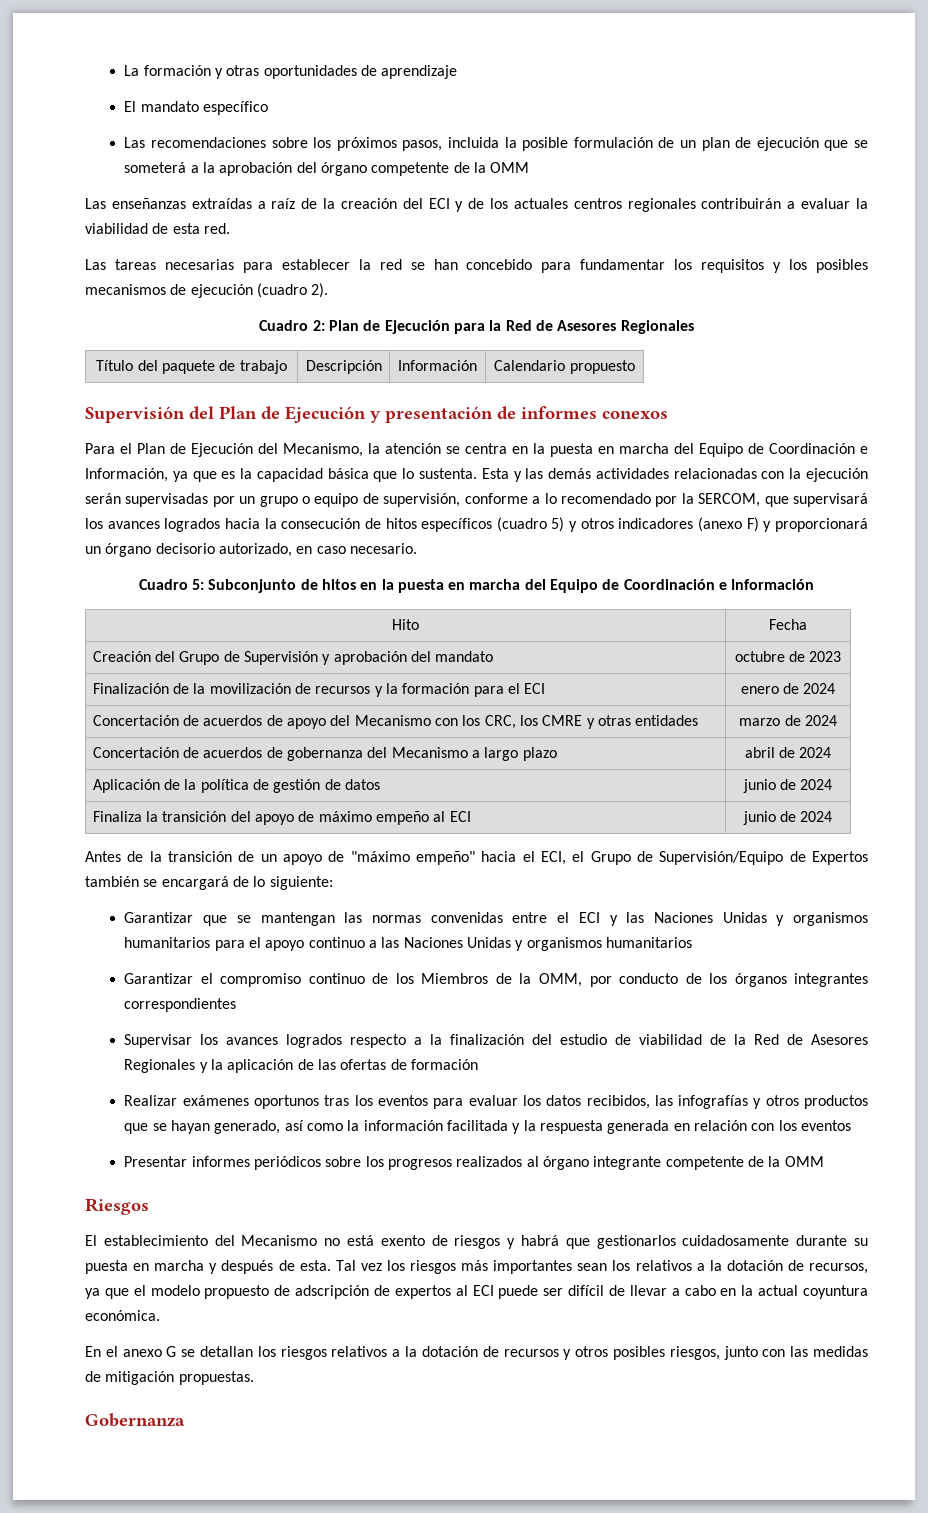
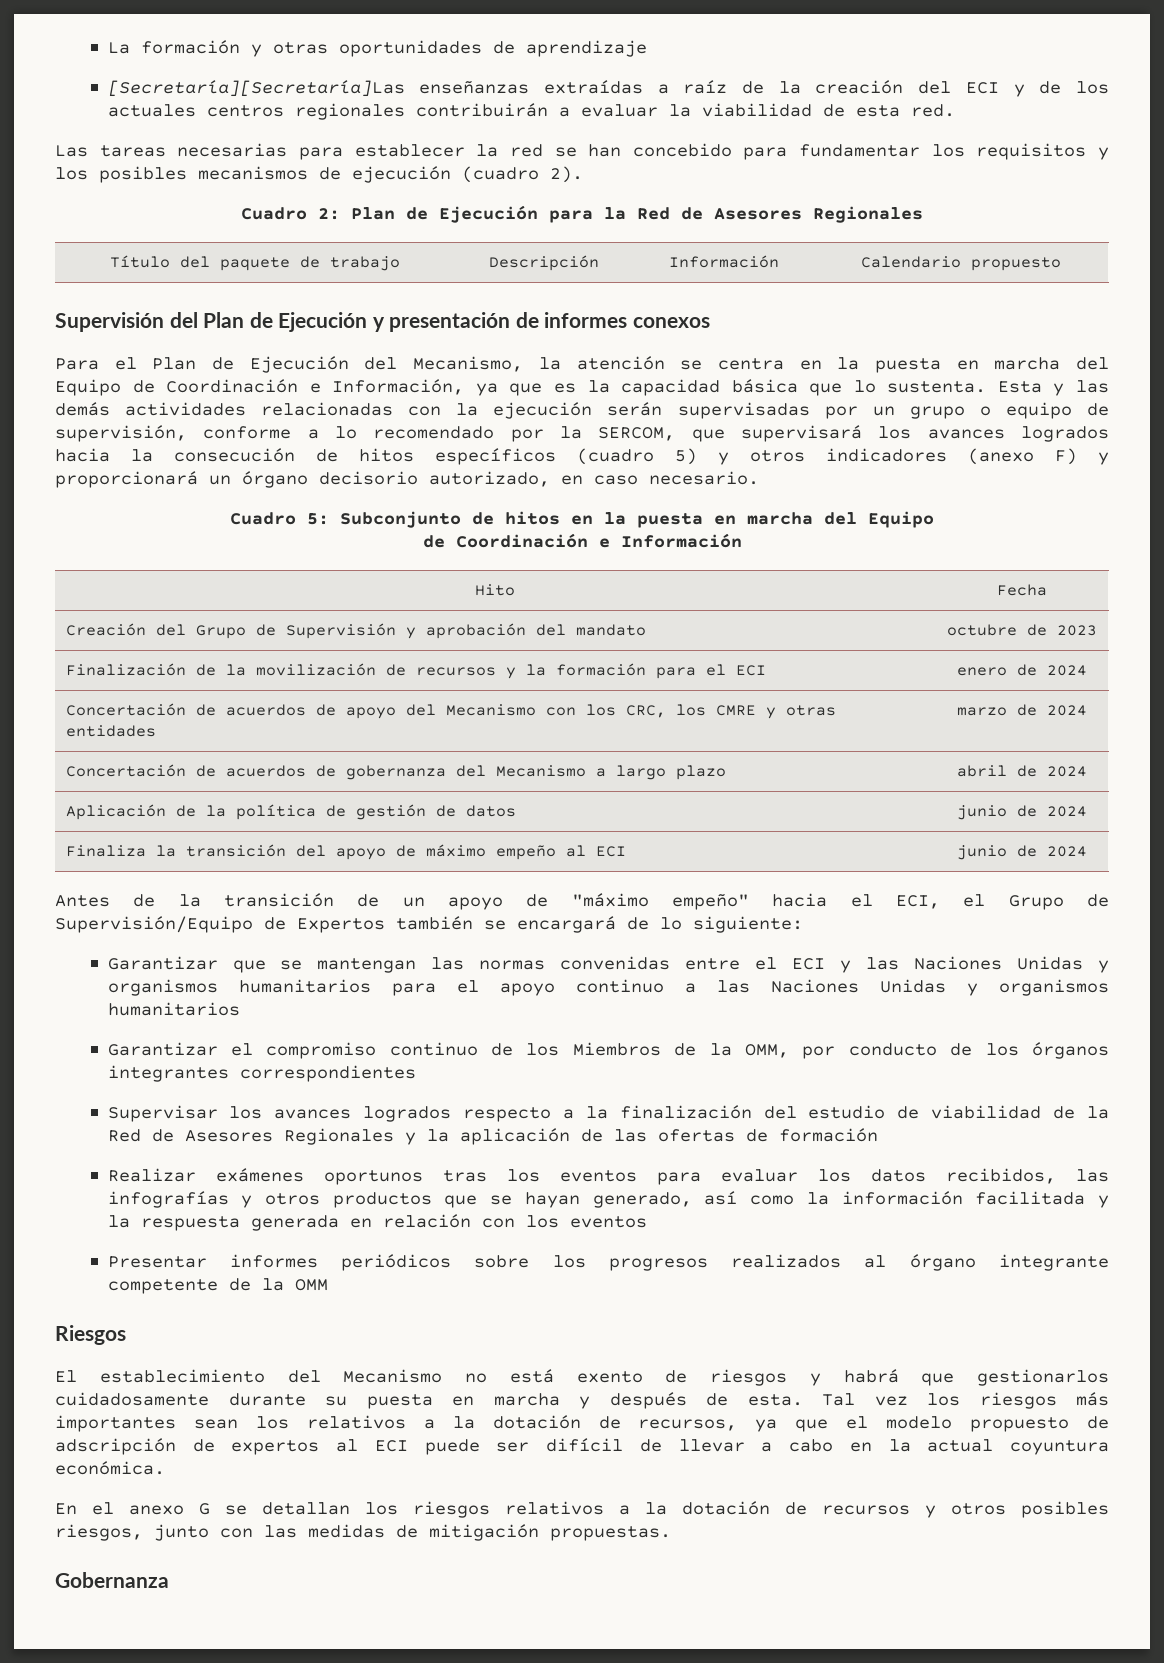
[124,101,269,115] [124,137,869,151] [124,162,530,176] [85,198,106,209] El mandato específico // Las recomendaciones sobre los próximos pasos, incluida la posible formulación de un plan de ejecución que se someterá a la aprobación del órgano competente de la OMM // Las -> [107,80,405,97] [Secretaría][Secretaría]Las
(599, 586) none -> (934, 519) //

